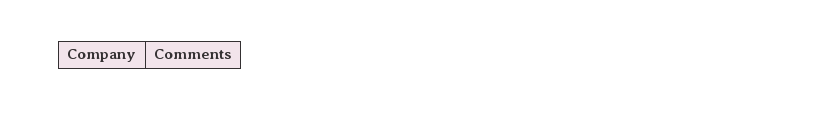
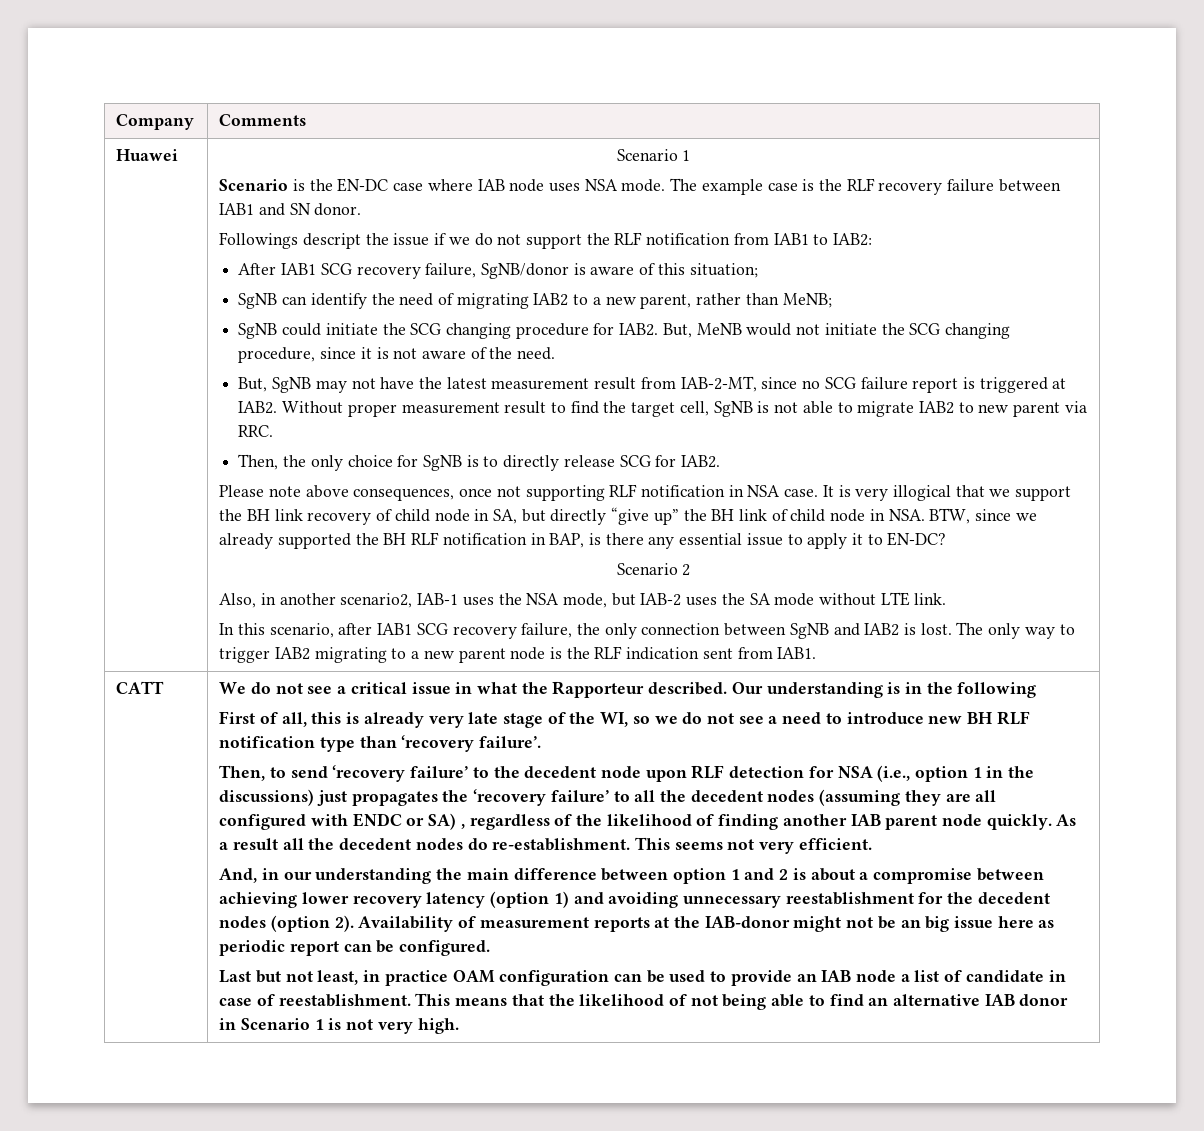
(231, 54) none -> [116,149,179,161] [616,149,691,161] [219,178,1061,195] [219,203,362,216] [219,232,873,249] [238,263,758,279] [238,293,832,309] [238,323,1011,339] [238,347,556,363] [238,376,1067,393] [238,401,1087,417] [238,425,274,437] [238,454,721,471] [219,484,1072,501] [219,507,1037,525] [219,532,947,549] [616,563,691,576] [219,592,947,608] [219,622,1075,639] [219,646,817,663] [116,681,165,694] [219,681,1037,698] [219,711,1030,728] [219,735,542,752] [219,765,1035,782] [219,789,997,806] [219,813,1077,830] [219,837,872,854] [219,868,1044,884] [219,891,1050,908] [219,915,1055,932] [219,940,491,956] [219,970,1066,986] [219,993,1069,1010] [219,1018,459,1034] // Huawei | Scenario 1 // Scenario is the EN-DC case where IAB node uses NSA mode. The example case is the RLF recovery failure between IAB1 and SN donor. // Followings descript the issue if we do not support the RLF notification from IAB1 to IAB2: // After IAB1 SCG recovery failure, SgNB/donor is aware of this situation; // SgNB can identify the need of migrating IAB2 to a new parent, rather than MeNB; // SgNB could initiate the SCG changing procedure for IAB2. But, MeNB would not initiate the SCG changing procedure, since it is not aware of the need. // But, SgNB may not have the latest measurement result from IAB-2-MT, since no SCG failure report is triggered at IAB2. Without proper measurement result to find the target cell, SgNB is not able to migrate IAB2 to new parent via RRC. // Then, the only choice for SgNB is to directly release SCG for IAB2. // Please note above consequences, once not supporting RLF notification in NSA case. It is very illogical that we support the BH link recovery of child node in SA, but directly “give up” the BH link of child node in NSA. BTW, since we already supported the BH RLF notification in BAP, is there any essential issue to apply it to EN-DC? // Scenario 2 // Also, in another scenario2, IAB-1 uses the NSA mode, but IAB-2 uses the SA mode without LTE link. // In this scenario, after IAB1 SCG recovery failure, the only connection between SgNB and IAB2 is lost. The only way to trigger IAB2 migrating to a new parent node is the RLF indication sent from IAB1. // CATT | We do not see a critical issue in what the Rapporteur described. Our understanding is in the following // First of all, this is already very late stage of the WI, so we do not see a need to introduce new BH RLF notification type than ‘recovery failure’. // Then, to send ‘recovery failure’ to the decedent node upon RLF detection for NSA (i.e., option 1 in the discussions) just propagates the ‘recovery failure’ to all the decedent nodes (assuming they are all configured with ENDC or SA) , regardless of the likelihood of finding another IAB parent node quickly. As a result all the decedent nodes do re-establishment. This seems not very efficient. // And, in our understanding the main difference between option 1 and 2 is about a compromise between achieving lower recovery latency (option 1) and avoiding unnecessary reestablishment for the decedent nodes (option 2). Availability of measurement reports at the IAB-donor might not be an big issue here as periodic report can be configured. // Last but not least, in practice OAM configuration can be used to provide an IAB node a list of candidate in case of reestablishment. This means that the likelihood of not being able to find an alternative IAB donor in Scenario 1 is not very high.

